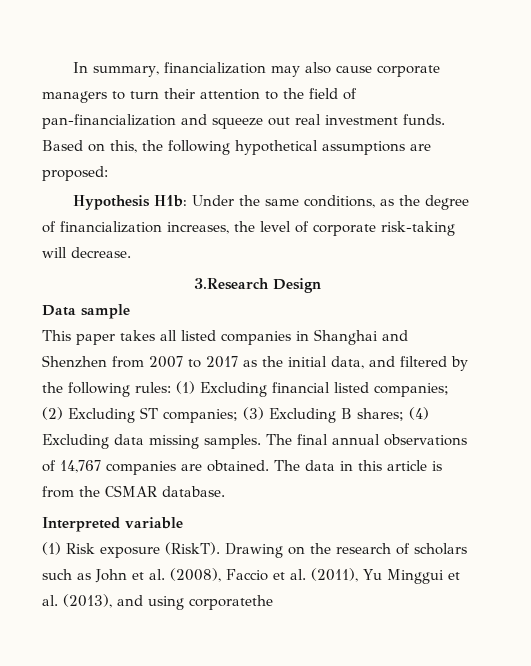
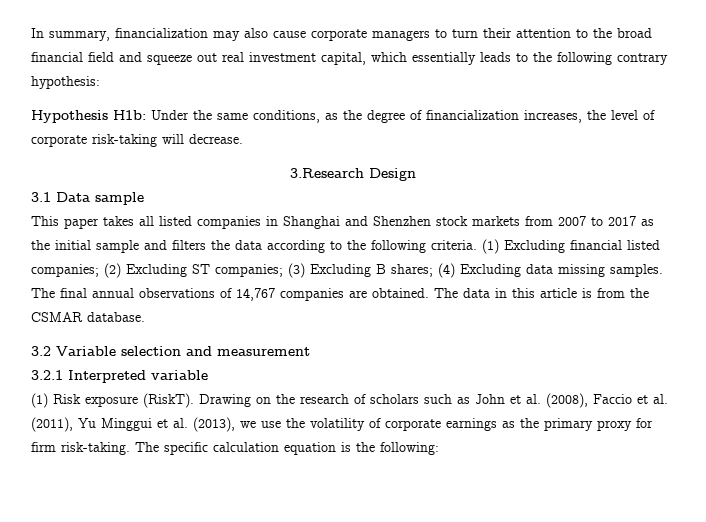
[309,88,357,100] [42,114,176,129] field of pan-financialization -> [617,28,652,38] [31,52,114,62] broad financial field
[403,114,445,125] [42,140,431,155] [42,166,108,181] funds. Based on this, the following hypothetical assumptions are proposed: -> [321,52,668,65] [31,76,100,89] capital, which essentially leads to the following contrary hypothesis:
(321, 285) none -> [31,192,51,202] 3.1
(107, 361) none -> [436,216,520,226] stock markets
[331,356,468,371] [42,382,171,397] data, and filtered by the following rules: -> [96,240,477,253] sample and filters the data according to the following criteria.
(225, 491) none -> [31,346,310,356] [31,370,63,380] 3.2 Variable selection and measurement // 3.2.1
[117,595,273,610] and using corporatethe -> [240,418,653,431] [31,442,439,455] we use the volatility of corporate earnings as the primary proxy for firm risk-taking. The specific calculation equation is the following:

